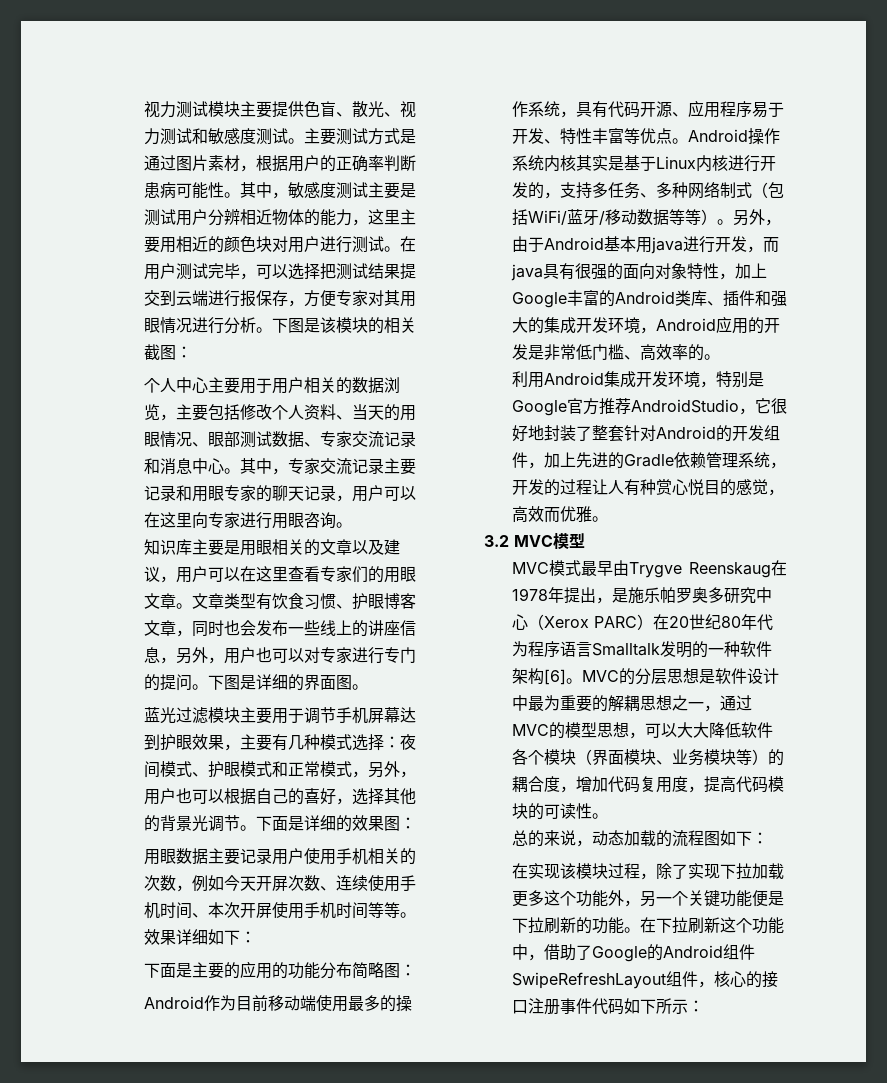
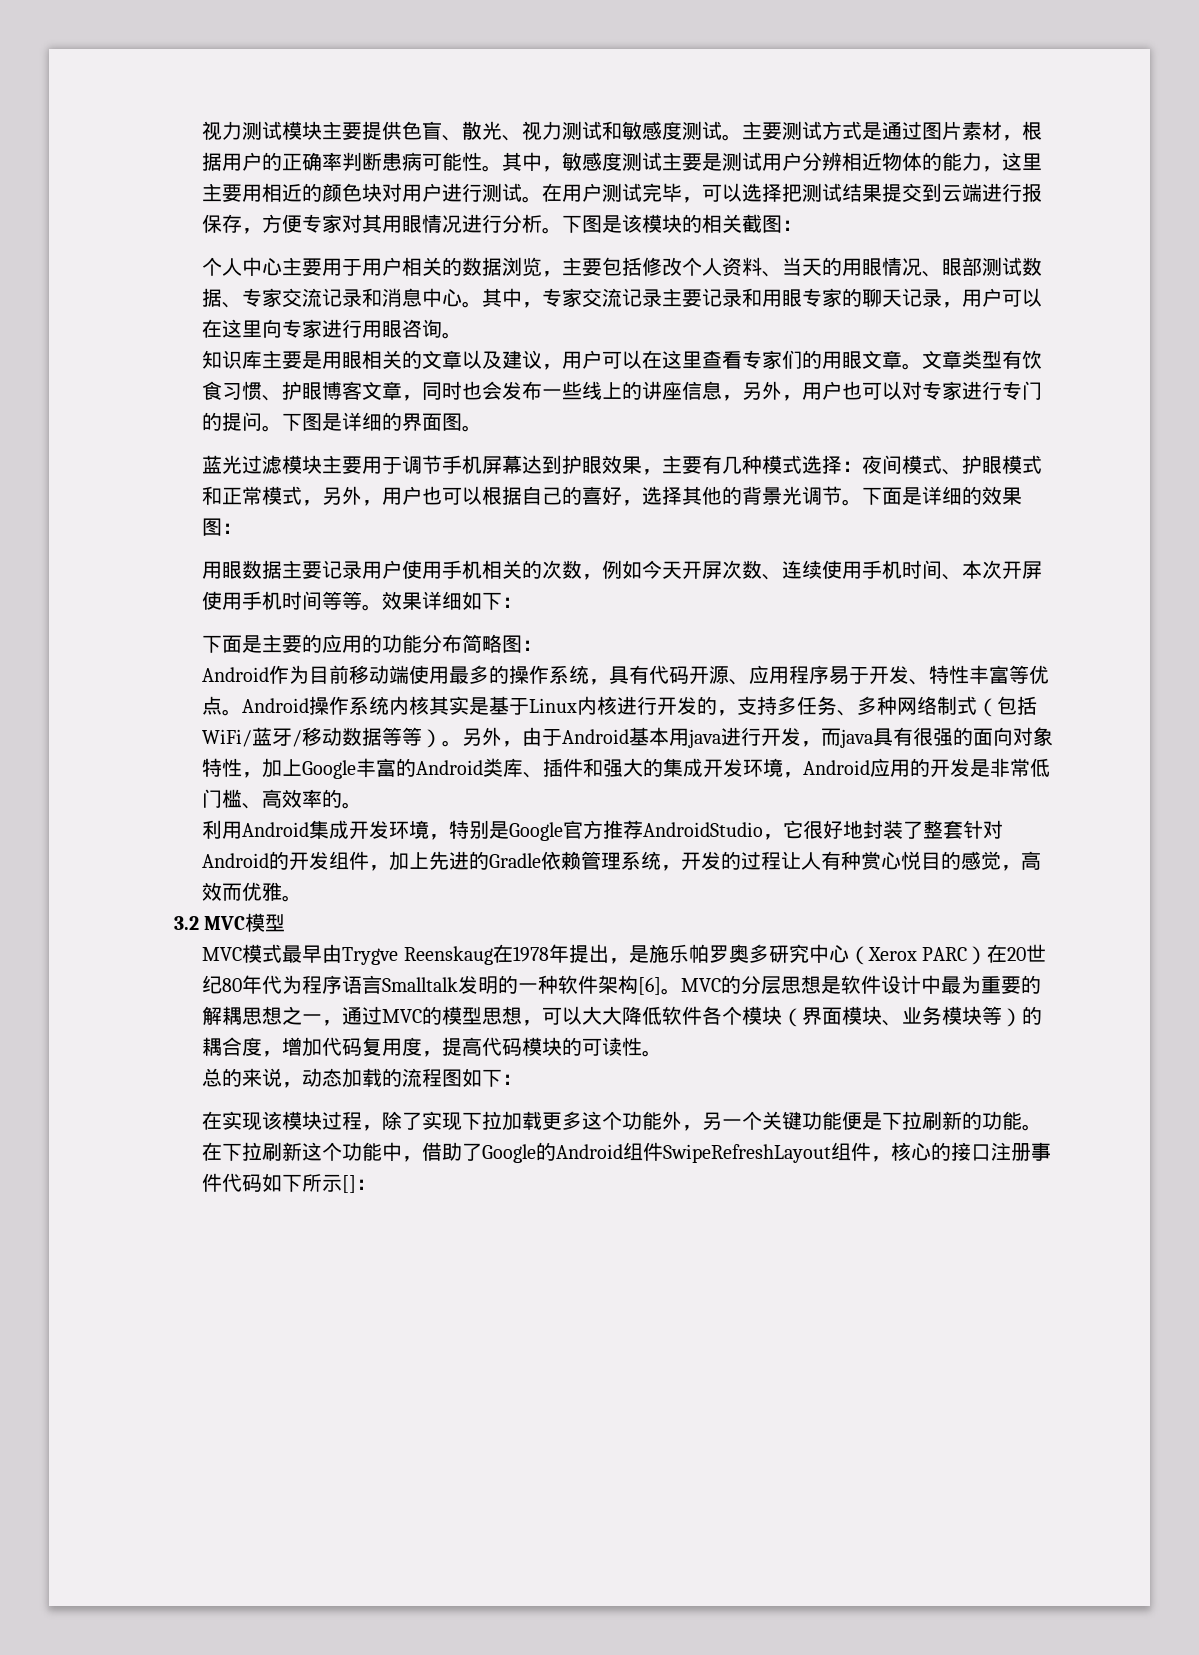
(688, 1006) none -> [342,1175,357,1193] []

